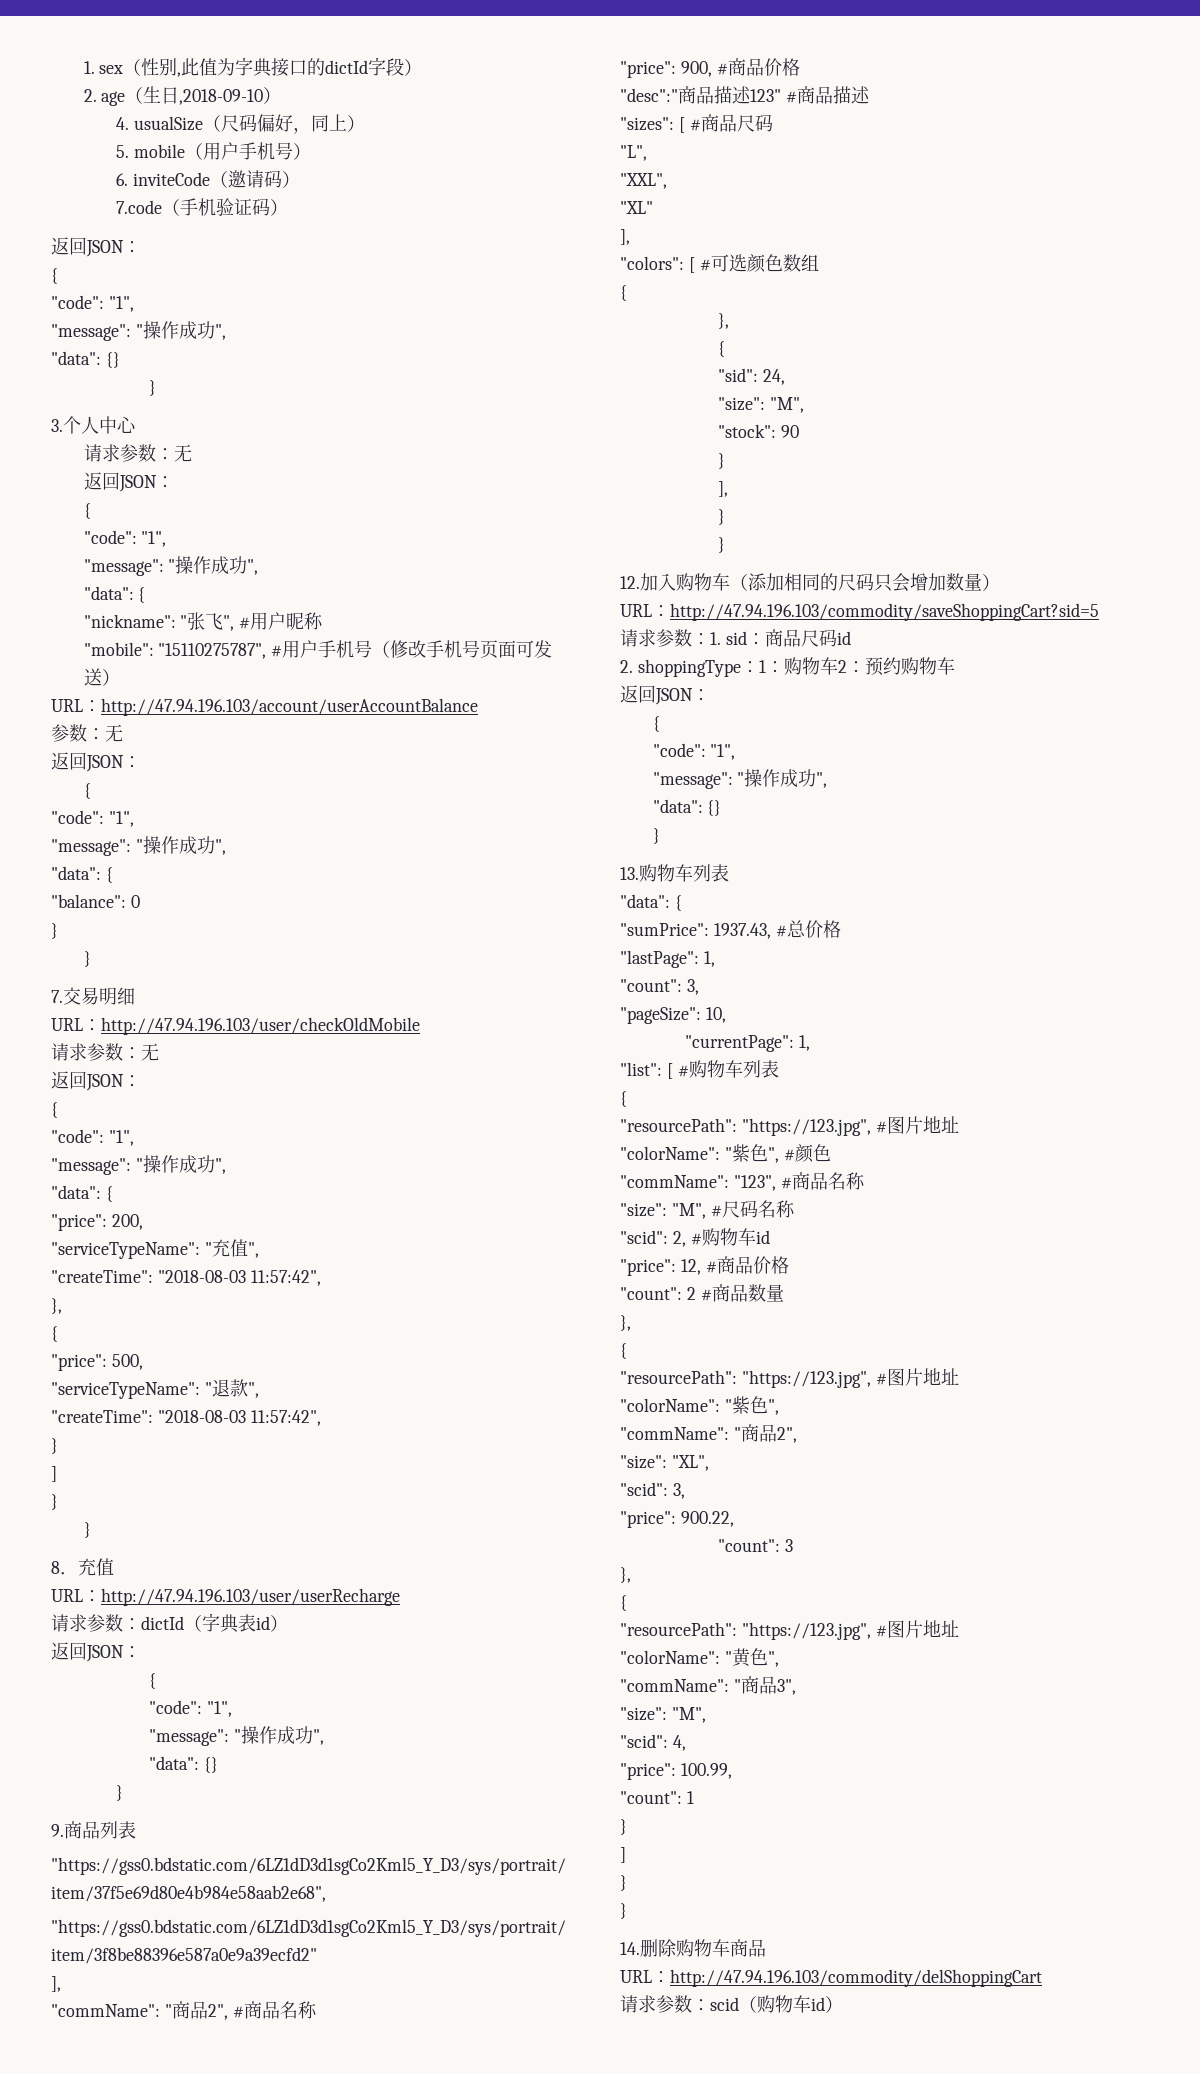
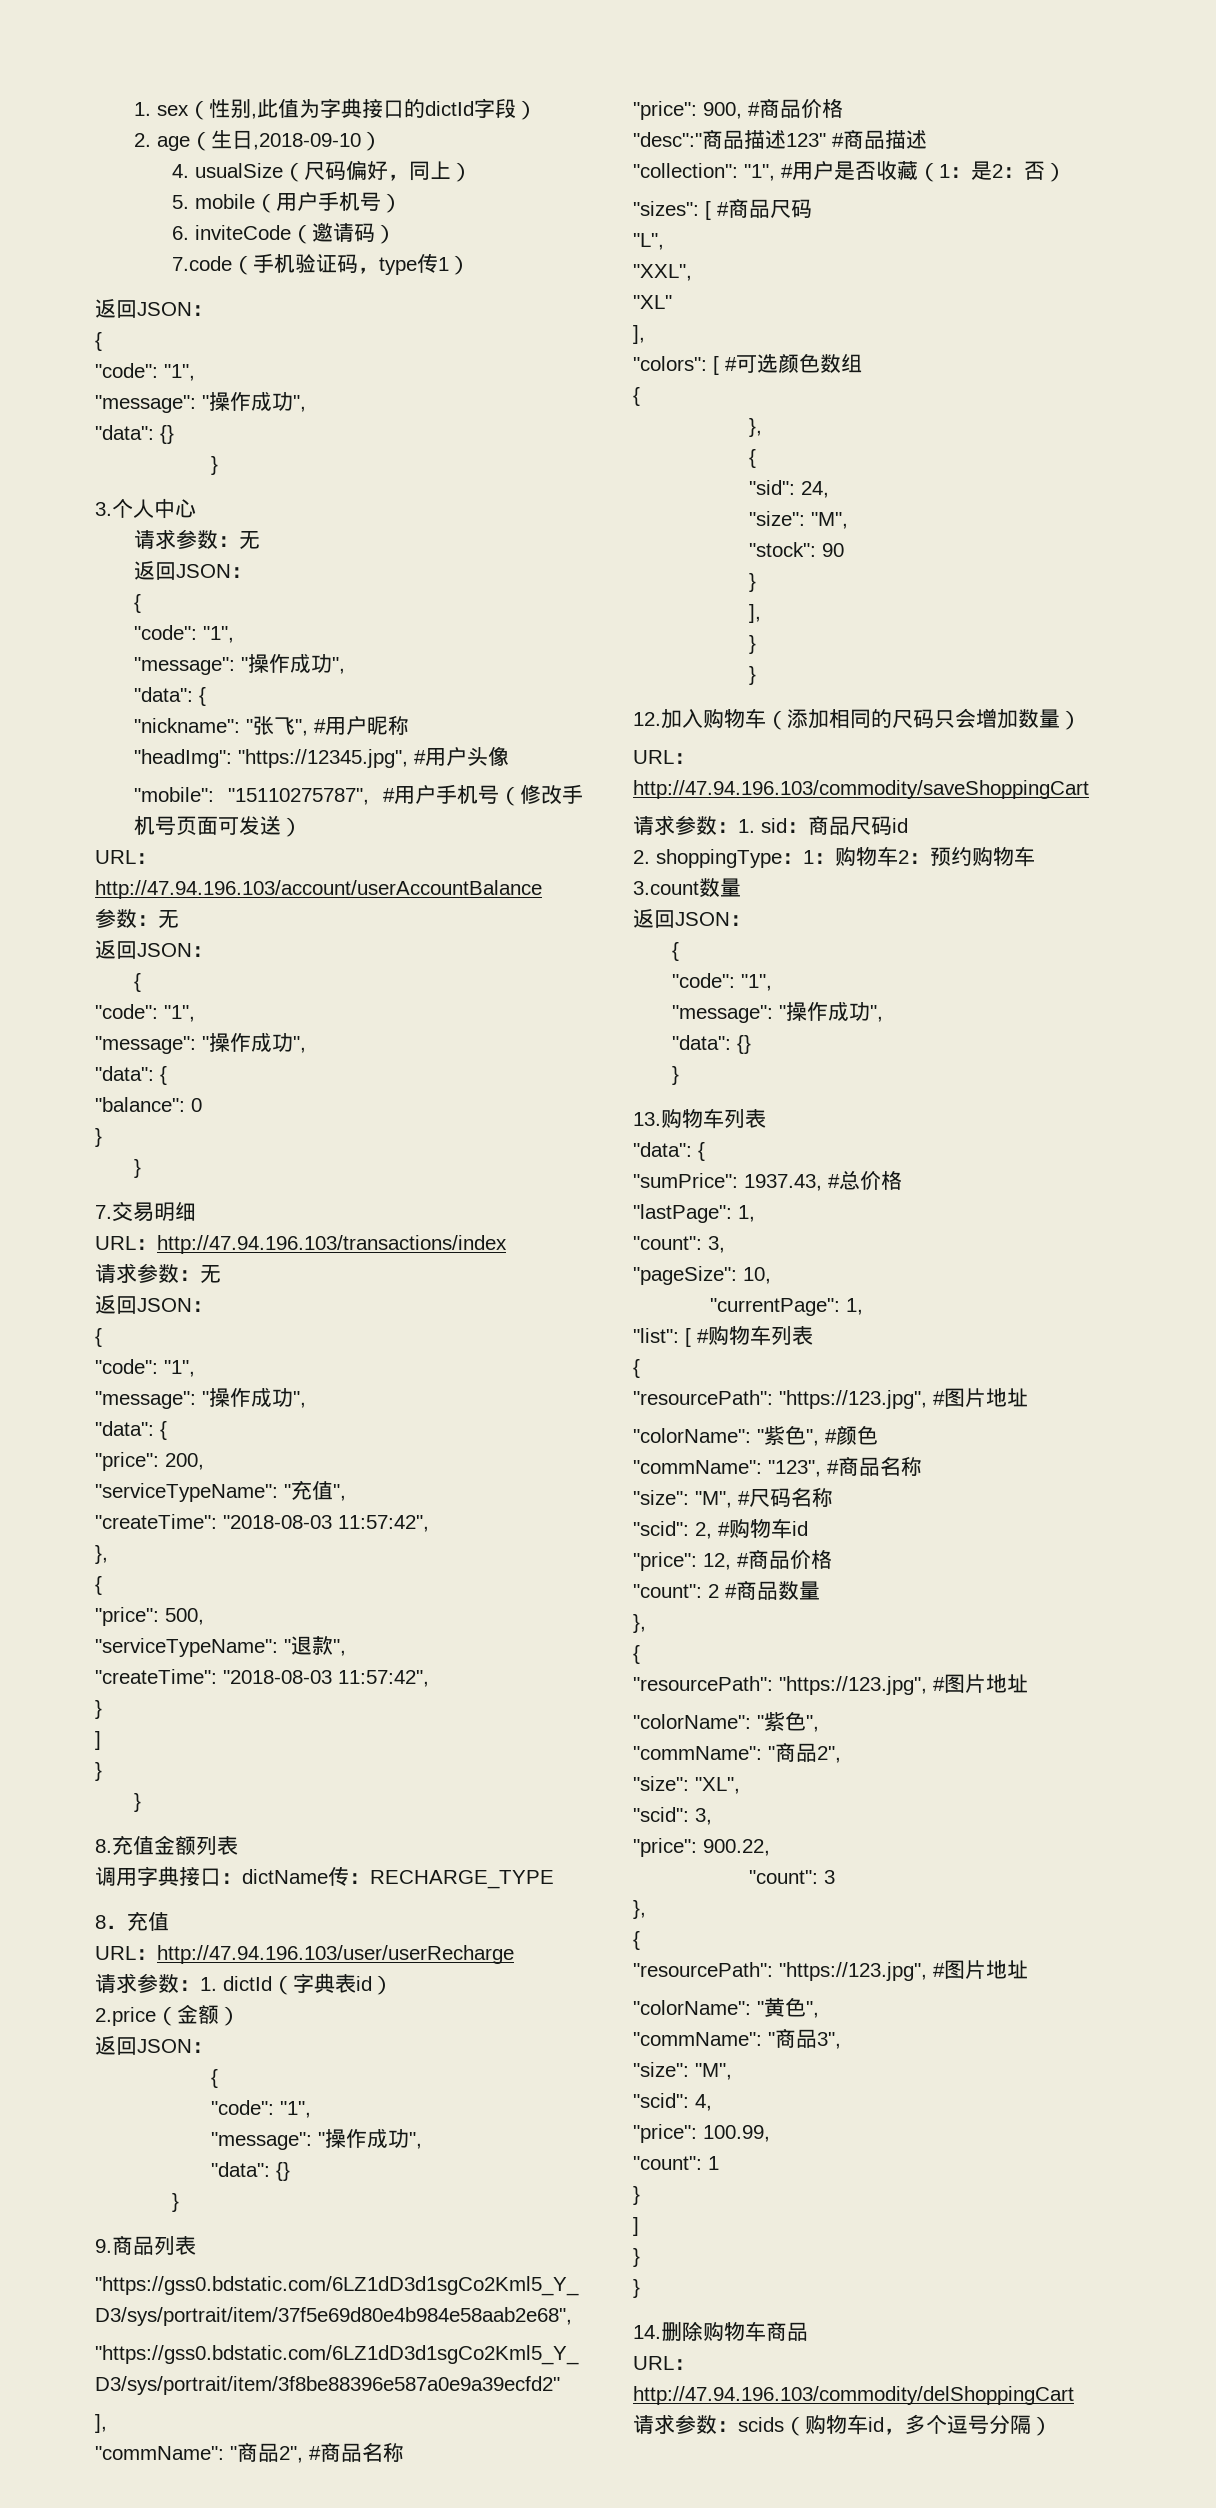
(271, 207) none -> [358,253,450,275] ，type传1
(324, 621) none -> [133,746,509,768] // "headImg": "https://12345.jpg", #用户头像
[101,1017,420,1035] http://47.94.196.103/user/checkOldMobile -> [157,1235,507,1254] http://47.94.196.103/transactions/index
(91, 1530) none -> [95,1835,238,1855] [95,1866,554,1889] // 8.充值金额列表 // 调用字典接口：dictName传：RECHARGE_TYPE
(141, 1624) none -> [200,1977,217,1991] 1.
(288, 1623) none -> [95,2004,240,2026] // 2.price（金额）
(870, 95) none -> [633,161,1066,182] // "collection": "1", #用户是否收藏（1：是2：否）
[670,603,1099,621] http://47.94.196.103/commodity/saveShoppingCart?sid=5 -> [633,780,1089,799] http://47.94.196.103/commodity/saveShoppingCart
(955, 666) none -> [633,878,741,897] // 3.count数量
[710,1997,739,2011] scid -> [738,2417,784,2432] scids
(825, 2004) none -> [884,2414,1031,2435] ，多个逗号分隔

